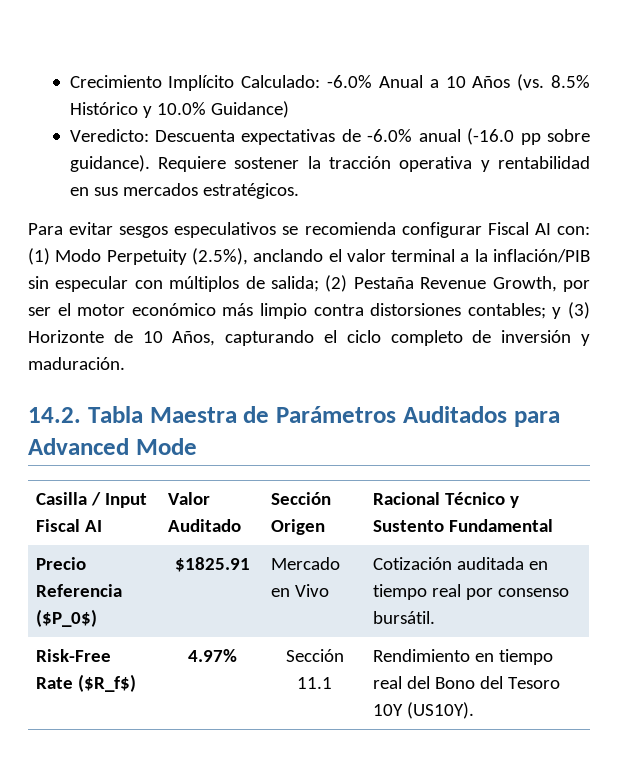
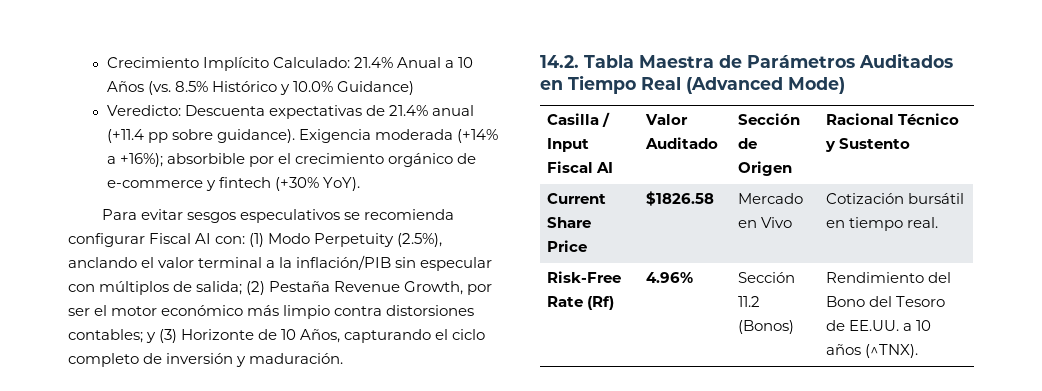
[327,75,373,88] -6.0% -> [354,57,394,68] 21.4%
[367,128,590,145] [69,155,590,172] [69,183,299,199] -6.0% anual (-16.0 pp sobre guidance). Requiere sostener la tracción operativa y rentabilidad en sus mercados estratégicos. -> [389,105,475,116] [106,129,499,143] [106,153,477,167] [106,177,361,191] 21.4% anual (+11.4 pp sobre guidance). Exigencia moderada (+14% a +16%); absorbible por el crecimiento orgánico de e-commerce y fintech (+30% YoY).
[513,411,560,427] [28,438,197,455] para Advanced Mode -> [540,75,845,94] en Tiempo Real (Advanced Mode)
(332, 498) none -> [738,138,758,149] de
[449,519,554,532] [36,557,87,570] [36,584,123,597] [36,609,98,627] [174,557,250,572] Fundamental // Precio Referencia ($P_0$) | $1825.91 -> [547,193,607,204] [547,217,592,228] [547,240,588,252] [646,191,715,206] // Current Share Price | $1826.58
[457,557,549,570] [373,584,569,600] [373,611,436,624] auditada en tiempo real por consenso bursátil. -> [908,193,965,204] [826,217,939,231] bursátil en tiempo real.
[78,674,137,692] [187,649,237,662] [285,649,344,662] [297,677,332,689] ($R_f$) | 4.97% | Sección 11.1 -> [587,296,615,310] [646,272,694,283] [738,272,796,283] [738,296,761,307] [738,320,795,334] (Rf) | 4.96% | Sección 11.2 (Bonos)
[475,649,554,665] [373,676,403,689] en tiempo real -> (925, 277) none
[373,702,475,719] 10Y (US10Y). -> [826,320,932,331] [826,344,919,358] de EE.UU. a 10 años (^TNX).

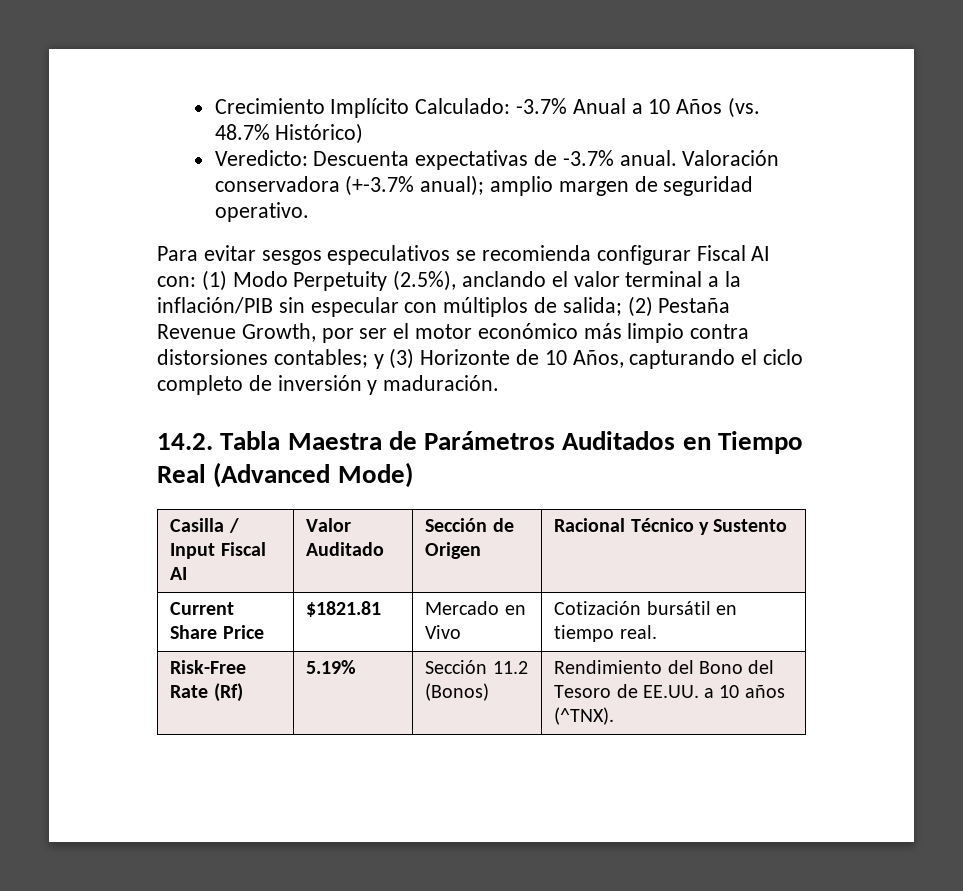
[354,57,394,68] 21.4% -> [515,98,567,114] -3.7%
[174,81,415,95] 8.5% Histórico y 10.0% Guidance) -> [214,123,364,144] 48.7% Histórico)
[389,105,475,116] [106,129,499,143] [106,153,477,167] [106,177,361,191] 21.4% anual (+11.4 pp sobre guidance). Exigencia moderada (+14% a +16%); absorbible por el crecimiento orgánico de e-commerce y fintech (+30% YoY). -> [562,150,780,166] [214,175,754,196] [214,202,309,222] -3.7% anual. Valoración conservadora (+-3.7% anual); amplio margen de seguridad operativo.
[646,191,715,206] $1826.58 -> [306,601,382,617] $1821.81
[646,272,694,283] 4.96% -> [306,660,357,674] 5.19%

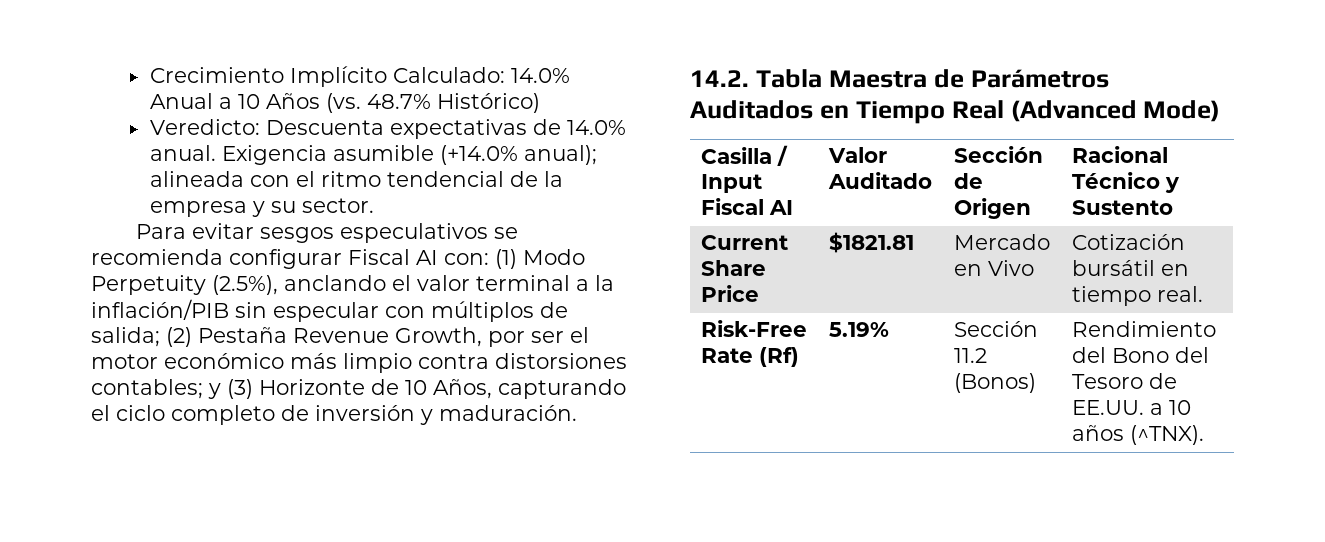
[515,98,567,114] -3.7% -> [510,68,570,83] 14.0%
[562,150,780,166] [214,175,754,196] [214,202,309,222] -3.7% anual. Valoración conservadora (+-3.7% anual); amplio margen de seguridad operativo. -> [566,120,626,135] [149,145,597,165] [149,171,563,187] [149,198,374,217] 14.0% anual. Exigencia asumible (+14.0% anual); alineada con el ritmo tendencial de la empresa y su sector.

